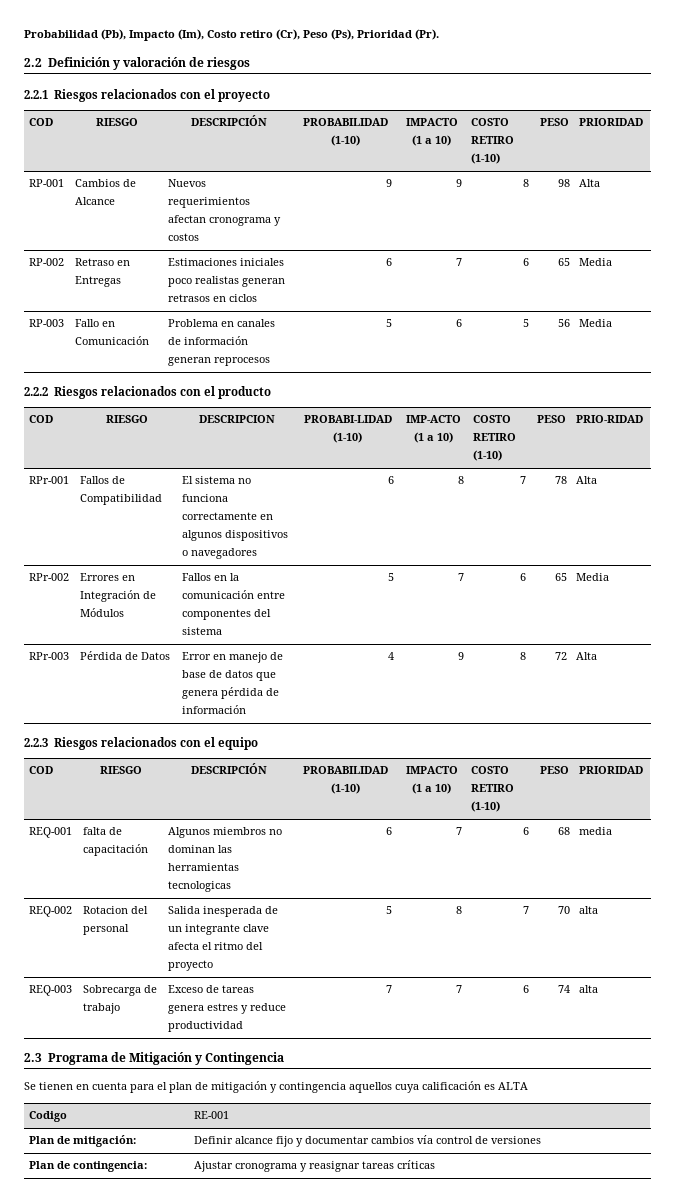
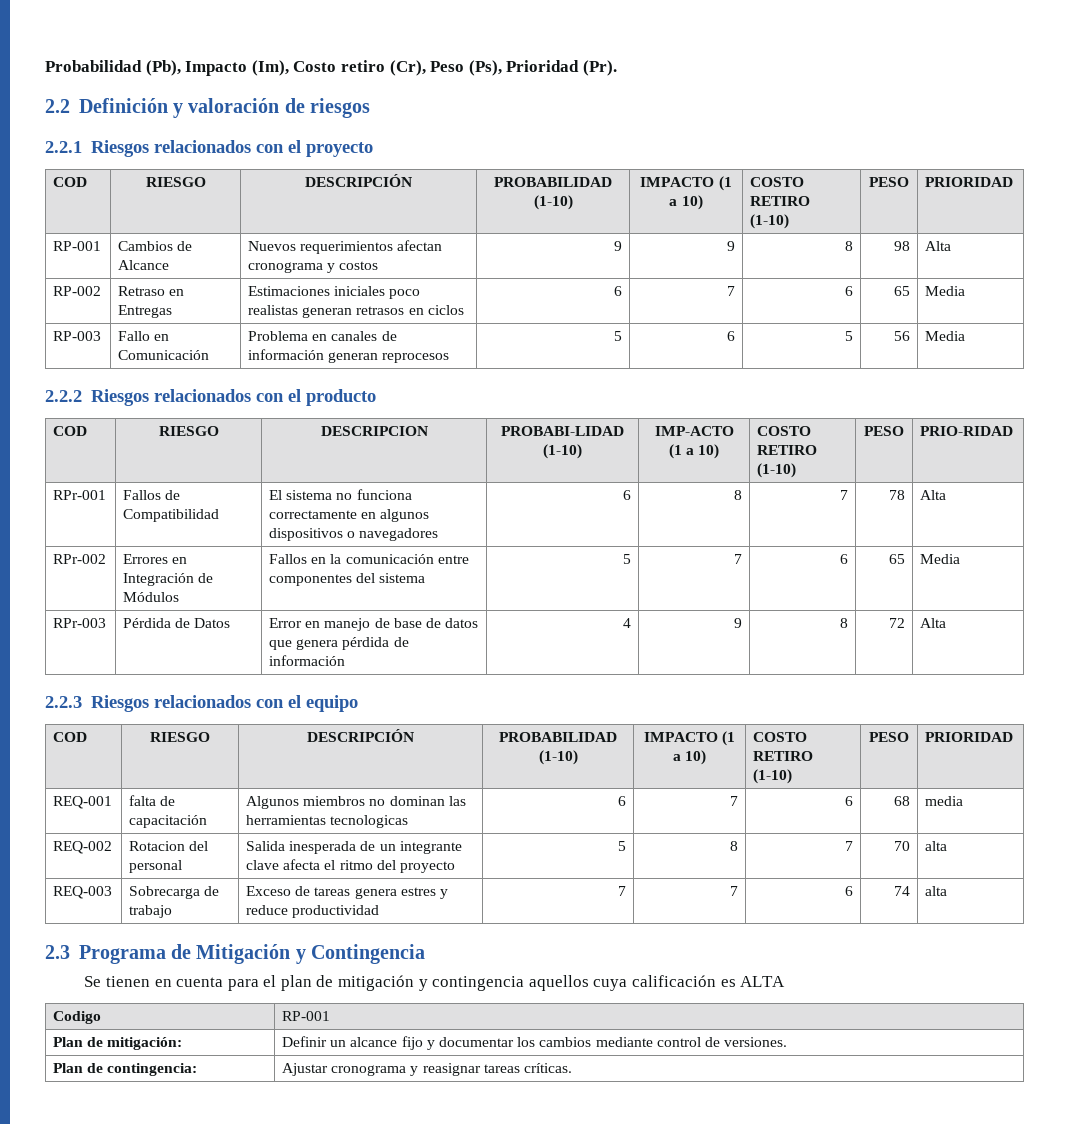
[194,1111,230,1119] RE-001 -> [282,1011,331,1021] RP-001
(234, 1140) none -> [330,1040,347,1047] un
[371,1135,434,1144] cambios vía -> [517,1037,653,1047] los cambios mediante
[491,1136,542,1144] versiones -> [724,1037,788,1047] versiones.
[397,1160,436,1169] críticas -> [524,1063,573,1073] críticas.

